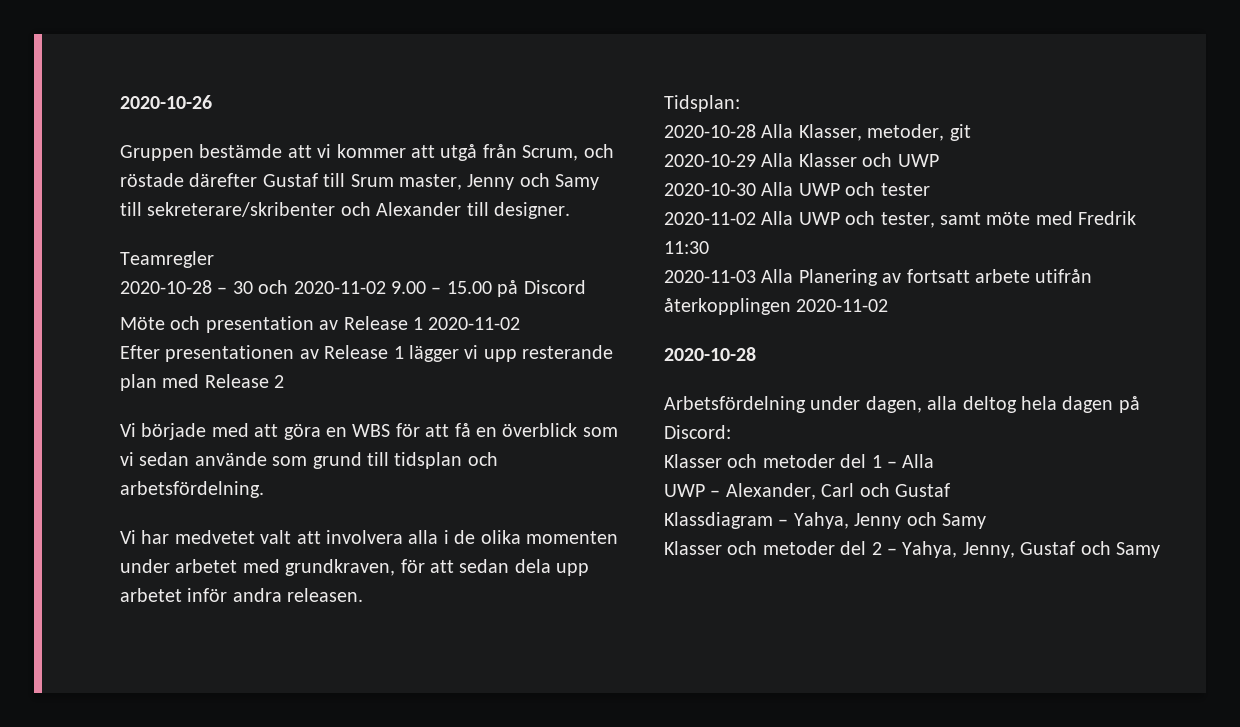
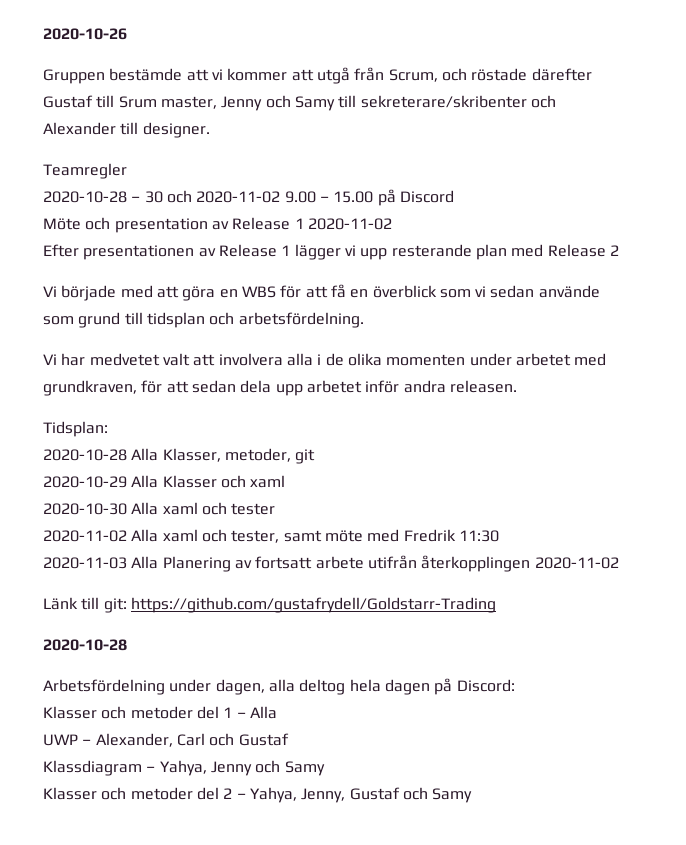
[897,154,939,167] UWP -> [250,475,286,488] xaml
[798,183,840,196] UWP -> [162,502,198,515] xaml
[798,212,840,225] UWP -> [162,529,198,542] xaml
(889, 305) none -> [43,597,496,613] // Länk till git: https://github.com/gustafrydell/Goldstarr-Trading

